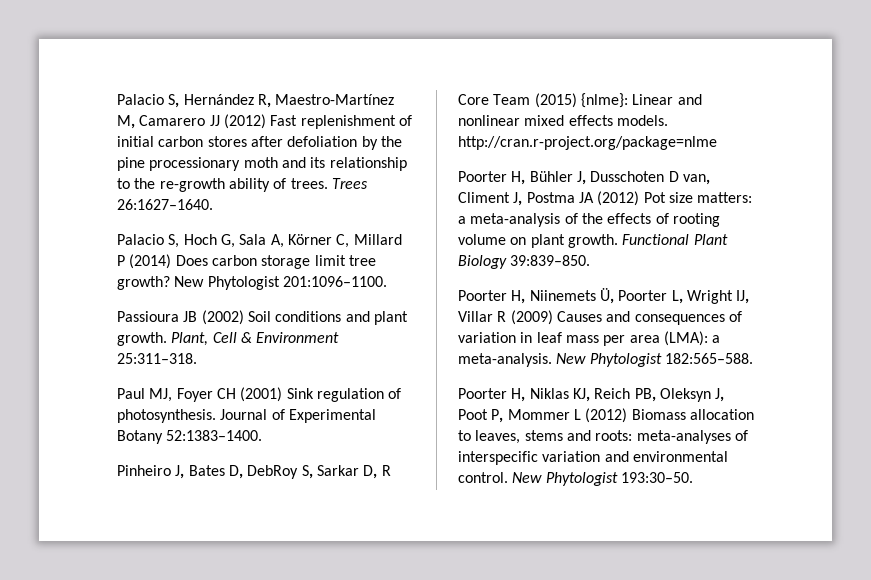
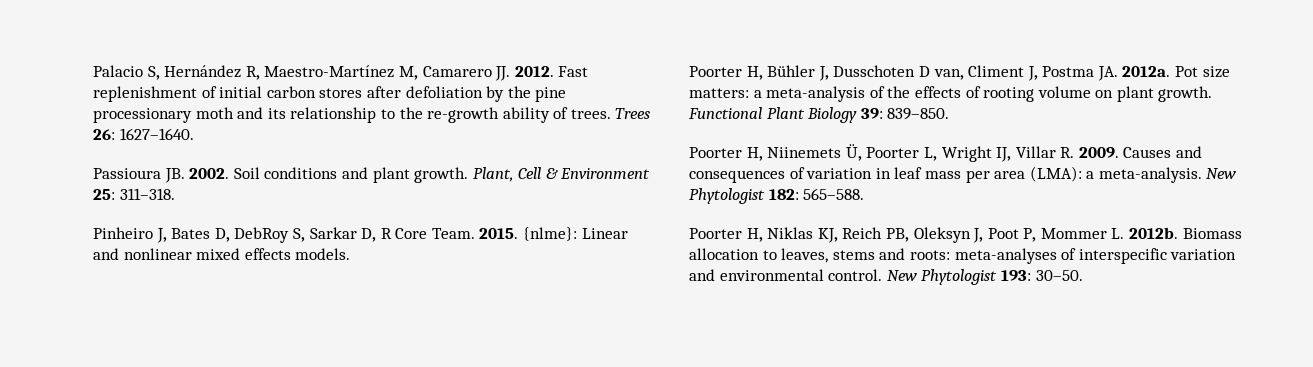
[209,114,266,129] JJ (2012) -> [495,66,554,81] JJ. 2012.
[117,199,213,210] [117,234,402,248] [117,254,376,269] [117,276,387,290] 26:1627–1640. // Palacio S, Hoch G, Sala A, Körner C, Millard P (2014) Does carbon storage limit tree growth? New Phytologist 201:1096–1100. -> [93,128,194,140] 26: 1627–1640.
[183,310,244,325] JB (2002) -> [164,168,230,183] JB. 2002.
[117,353,197,364] [117,387,402,402] [117,409,376,423] [117,430,263,444] 25:311–318. // Paul MJ, Foyer CH (2001) Sink regulation of photosynthesis. Journal of Experimental Botany 52:1383–1400. -> [93,188,175,200] 25: 311–318.
[493,93,577,108] Team (2015) -> [431,228,519,239] Team. 2015.
[458,136,717,150] http://cran.r-project.org/package=nlme -> (351, 254) none
[578,191,640,206] JA (2012) -> [1097,66,1171,81] JA. 2012a.
[510,255,591,266] 39:839–850. -> [860,108,950,120] 39: 839–850.
[497,310,553,325] R (2009) -> [1060,147,1119,158] R. 2009.
[664,353,753,364] 182:565–588. -> [768,188,865,200] 182: 565–588.
[573,408,628,423] L (2012) -> [1111,227,1179,239] L. 2012b.
[620,472,693,483] 193:30–50. -> [1000,270,1083,281] 193: 30–50.

